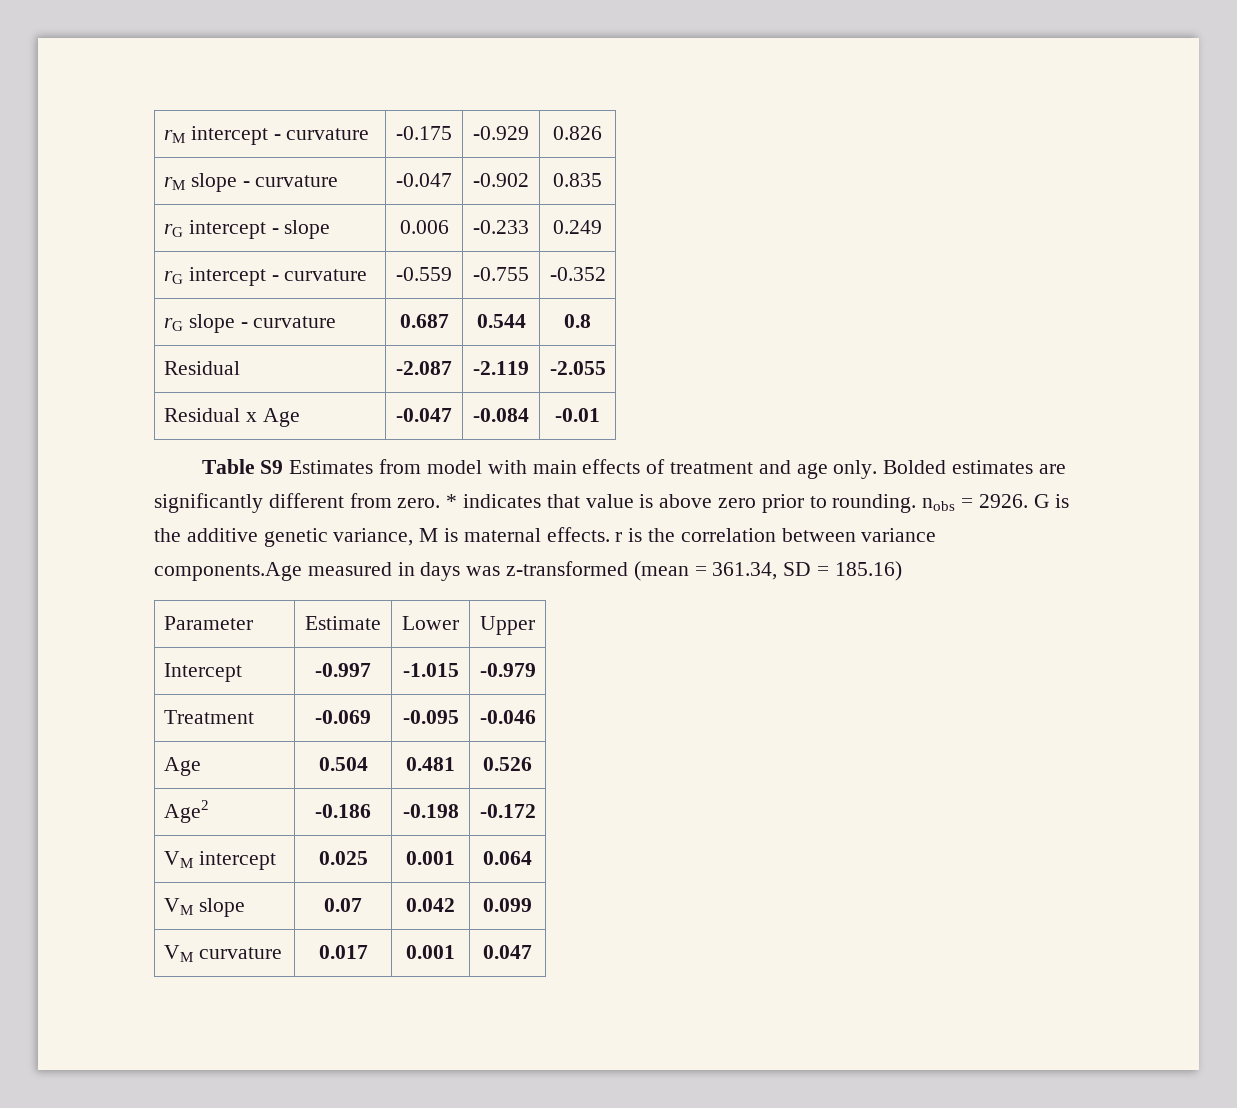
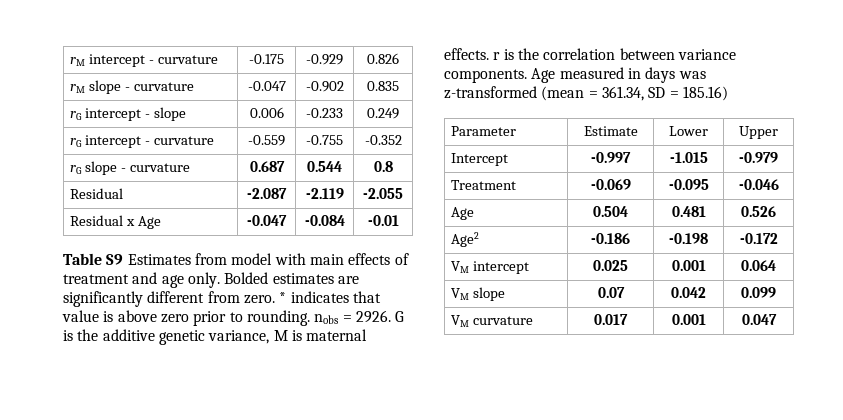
[154,562,302,581] components.Age -> [444,68,556,83] components. Age

